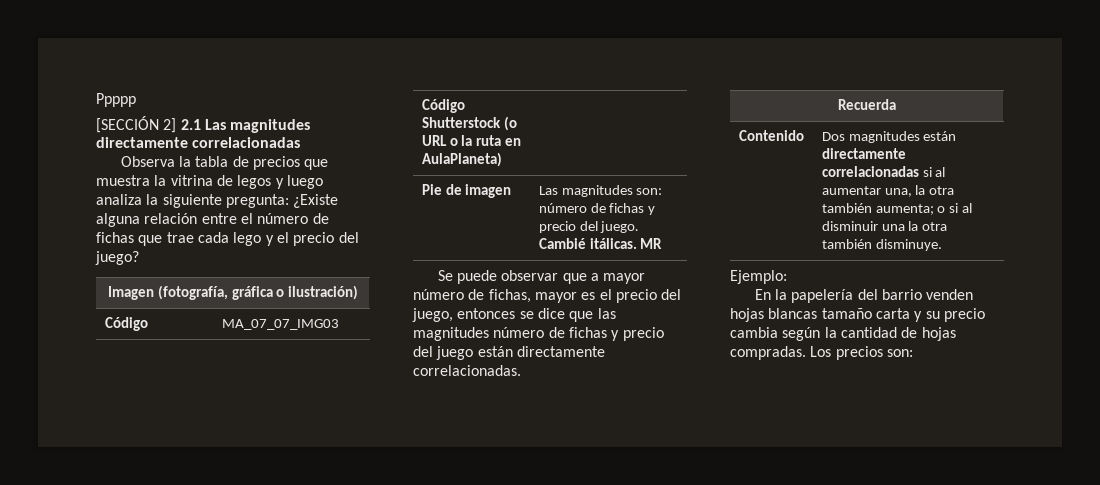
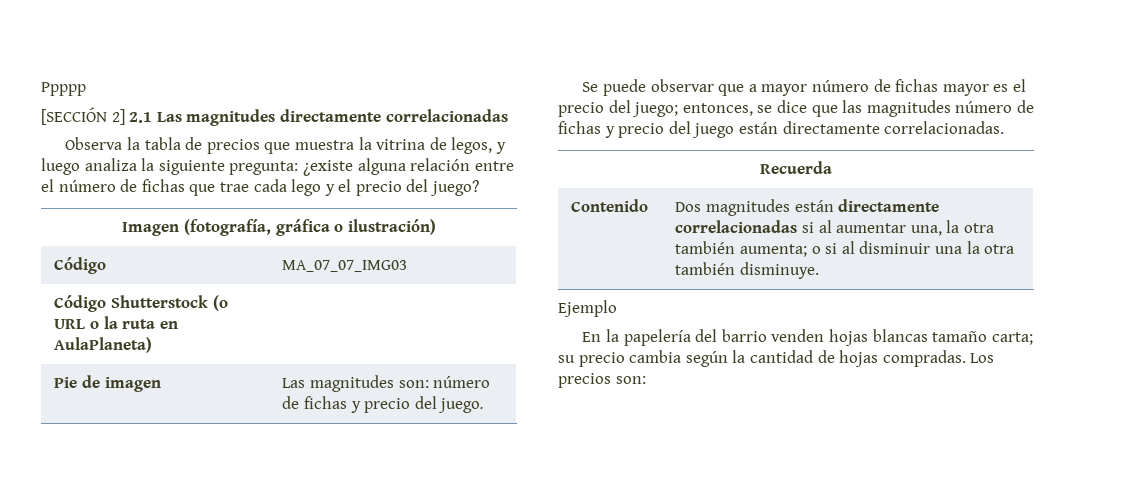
[237,175,272,189] legos -> [451,137,493,154] legos,
[293,194,339,208] ¿Existe -> [302,160,353,176] ¿existe
[538,238,663,249] Cambié itálicas. MR -> (485, 405) none
[488,289,531,303] fichas, -> [895,79,939,92] fichas
[412,308,516,322] juego, entonces -> [632,102,753,117] juego; entonces,
[730,270,787,284] Ejemplo: -> [558,300,617,317] Ejemplo
[875,308,923,322] carta y -> [991,332,1033,345] carta;

